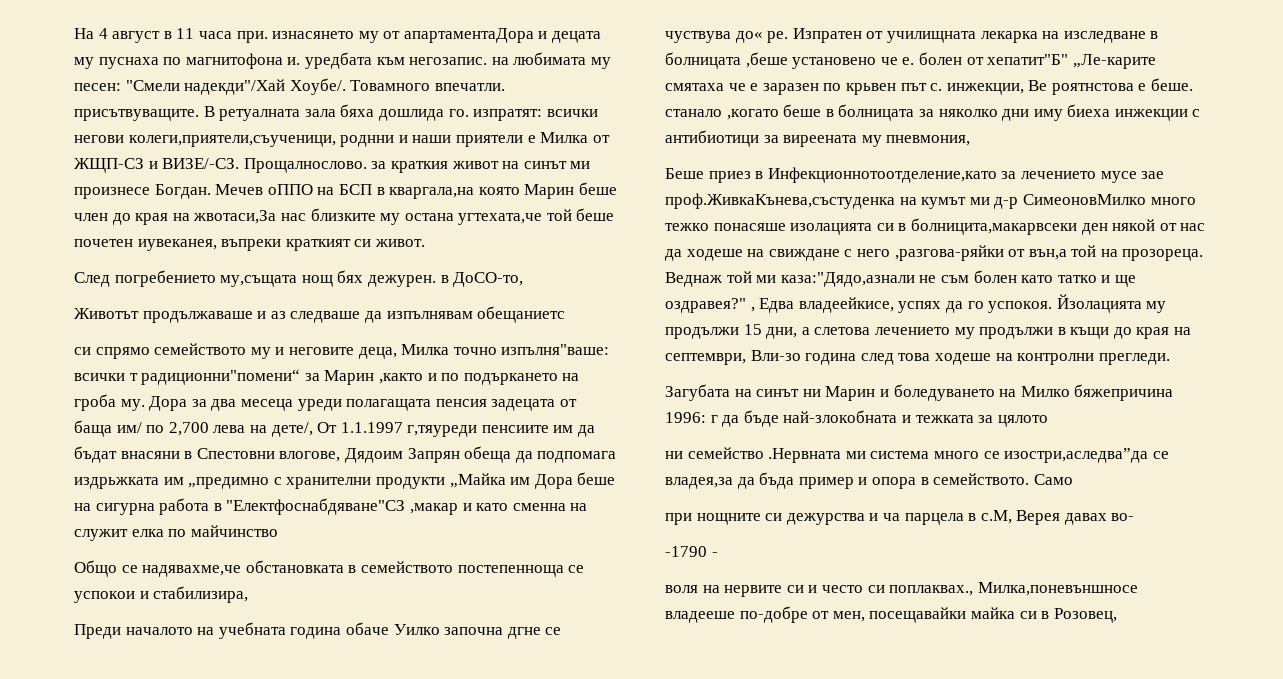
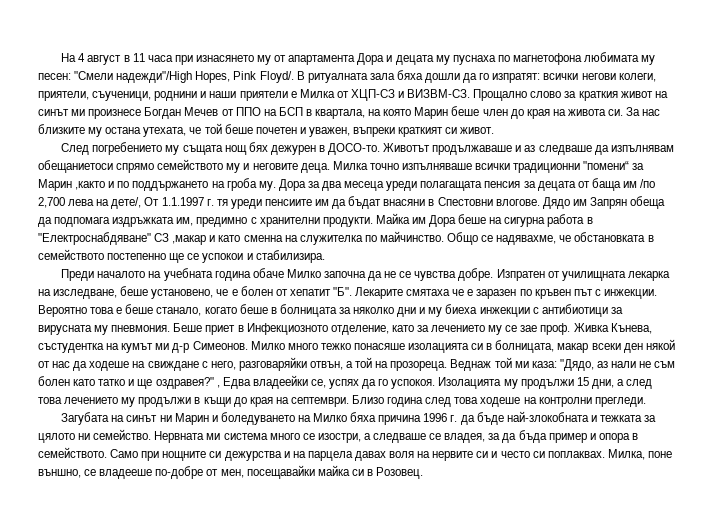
[236,31,268,43] при. -> [174,55,193,65] при
[403,28,534,43] апартаментаДора -> [288,53,385,65] апартамента Дора
[185,52,611,69] [74,78,505,95] [74,104,598,121] [74,135,395,147] магнитофона и. уредбата към негозапис. на любимата му песен: "Смели надекди"/Хай Хоубе/. Товамного впечатли. присътвуващите. В ретуалната зала бяха дошлида го. изпратят: всички негови колеги,приятели,съученици, роднни -> [512,52,656,65] [38,70,656,83] [38,91,198,101] магнетофона любимата му песен: "Смели надежди"/High Hopes, Pink Floyd/. В ритуалната зала бяха дошли да го изпратят: всички негови колеги, приятели, съученици, роднини
[74,158,367,173] ЖЩП-СЗ и ВИЗЕ/-СЗ. Прощалнослово. -> [350,89,562,101] ХЦП-СЗ и ВИЗВМ-СЗ. Прощално слово
[154,184,313,199] Богдан. Мечев оППО -> [144,107,261,119] Богдан Мечев от ППО
[389,187,475,199] кваргала,на -> [315,109,382,119] квартала, на
[193,210,277,224] жвотаси,За -> [567,107,641,116] живота си. За
[458,213,543,225] угтехата,че -> [143,127,202,137] утехата, че
[137,239,217,251] иувеканея, -> [299,127,350,137] и уважен,
[220,270,524,287] му,същата нощ бях дежурен. в ДоСО-то, // -> [165,142,381,155] му същата нощ бях дежурен в ДОСО-то.
[477,306,566,323] [74,347,91,355] обещаниетс // си -> [38,160,113,173] обещаниетоси
[358,347,397,359] деца, -> [300,163,330,173] деца.
[501,344,610,355] [74,369,301,385] изпълня"ваше: всички т радиционни"помени“ -> [401,161,630,173] изпълняваше всички традиционни "помени“
[463,373,558,385] подъркането -> [132,181,209,191] поддържането
[491,399,577,411] [74,420,165,437] задецата от баща им/ по -> [523,178,656,191] за децата от баща им /по
[407,425,478,437] г,тяуреди -> [206,199,262,209] г. тя уреди
[279,448,403,463] влогове, Дядоим -> [495,197,587,209] влогове. Дядо им
[74,473,506,489] издрьжката им „предимно с хранителни продукти „Майка -> [112,213,410,227] издръжката им, предимно с хранителни продукти. Майка
[226,498,406,515] "Електфоснабдяване"СЗ -> [38,232,170,245] "Електроснабдяване" СЗ
[74,525,278,541] [74,560,242,577] служит елка по майчинство // Общо се надявахме,че -> [299,231,572,245] служителка по майчинство. Общо се надявахме, че
[457,565,564,577] постепенноща -> [107,253,185,263] постепенно ще
[153,586,249,603] стабилизира, -> [255,250,325,263] стабилизира.
[393,624,562,639] [665,31,789,43] Уилко започна дгне се чуствува до« ре. -> [286,268,494,281] Милко започна да не се чувства добре.
[1063,31,1159,43] [665,52,1156,69] изследване в болницата ,беше установено че е. болен от хепатит"Б" „Ле-карите -> [53,286,404,299] изследване, беше установено, че е болен от хепатит "Б". Лекарите
[845,78,1194,95] [665,109,779,120] крьвен път с. инжекции, Ве роятнстова е беше. станало ,когато -> [534,289,657,299] [38,304,237,317] кръвен път с инжекции. Вероятно това е беше станало, когато
[1033,109,1063,121] иму -> [419,307,443,317] и му
[783,135,971,147] [665,167,1165,183] [665,193,895,209] виреената му пневмония, // Беше приез в Инфекционнотоотделение,като за лечението мусе зае проф.ЖивкаКънева,състуденка -> [38,323,652,335] [38,343,104,353] вирусната му пневмония. Беше приет в Инфекциозното отделение, като за лечението му се зае проф. Живка Кънева, състудентка
[1022,194,1146,205] СимеоновМилко -> [192,341,285,350] Симеонов. Милко
[910,218,1077,235] болницита,макарвсеки -> [495,340,621,353] болницата, макар всеки
[856,245,1067,261] него ,разгова-ряйки от вън,а -> [210,357,354,371] него, разговаряйки отвън, а
[780,272,915,287] каза:"Дядо,азнали -> [531,359,637,371] каза: "Дядо, аз нали
[798,297,894,313] владеейкисе, -> [252,375,326,389] владеейки се,
[1056,294,1142,313] Йзолацията -> [438,377,502,389] Изолацията
[814,327,871,335] слетова -> [626,379,653,389] [38,397,62,404] след това
[665,350,801,365] септември, Вли-зо -> [290,395,385,407] септември. Близо
[1074,384,1174,401] [665,412,718,423] бяжепричина 1996: г -> [350,412,458,425] бяха причина 1996 г.
[665,447,842,463] // ни семейство .Нервната -> [78,429,205,443] ни семейство. Нервната
[1004,448,1169,463] [665,477,733,489] изостри,аследва”да се владея,за -> [317,433,501,443] изостри, а следваше се владея, за
(1073, 479) // -> (139, 453) none
[882,510,1135,525] [665,546,718,557] ча парцела в с.М, Верея давах во- // -1790 - // -> [292,451,386,461] на парцела давах
[889,582,1138,596] поплаквах., Милка,поневъншносе -> [547,449,672,460] [38,469,97,478] поплаквах. Милка, поне външно, се
[1053,608,1117,623] Розовец, -> [376,467,424,479] Розовец.

